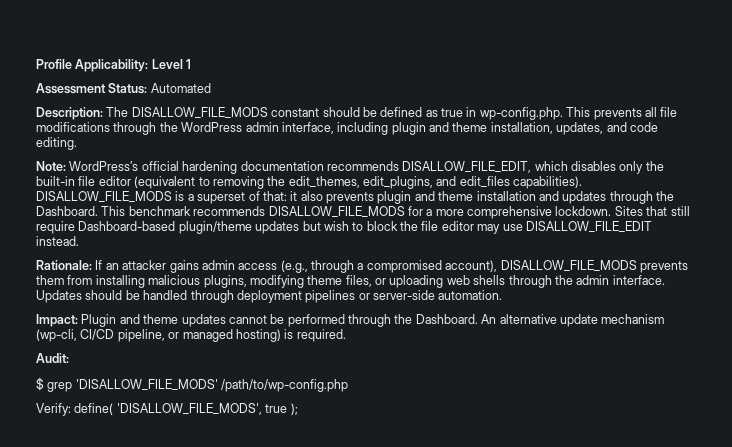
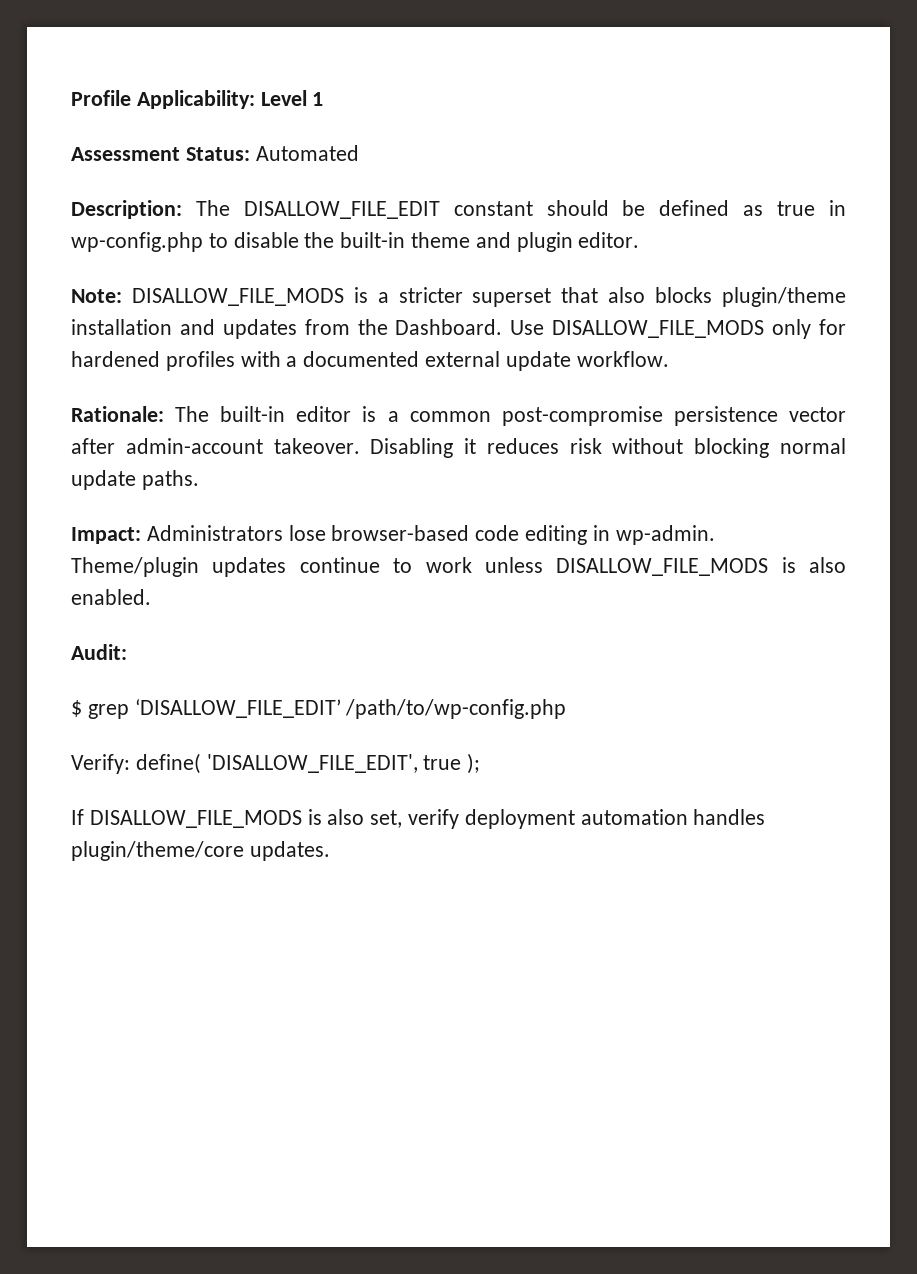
[131,107,268,118] DISALLOW_FILE_MODS -> [243,201,440,219] DISALLOW_FILE_EDIT
[479,107,678,120] [36,122,658,135] [36,137,77,150] [36,161,664,174] [36,176,583,189] [36,191,474,204] wp-config.php. This prevents all file modifications through the WordPress admin interface, including plugin and theme installation, updates, and code editing. // Note: WordPress’s official hardening documentation recommends DISALLOW_FILE_EDIT, which disables only the built-in file editor (equivalent to removing the edit_themes, edit_plugins, and edit_files capabilities). DISALLOW_FILE_MODS is a superset of that: it also prevents plugin and theme -> [71,232,640,252] [71,287,847,307] wp-config.php to disable the built-in theme and plugin editor. // Note: DISALLOW_FILE_MODS is a stricter superset that also blocks plugin/theme
[609,191,674,204] [36,206,690,219] [36,221,652,234] [36,236,79,246] [36,260,688,273] [36,275,665,288] [36,290,503,303] [36,314,665,327] [36,329,346,342] through the Dashboard. This benchmark recommends DISALLOW_FILE_MODS for a more comprehensive lockdown. Sites that still require Dashboard-based plugin/theme updates but wish to block the file editor may use DISALLOW_FILE_EDIT instead. // Rationale: If an attacker gains admin access (e.g., through a compromised account), DISALLOW_FILE_MODS prevents them from installing malicious plugins, modifying theme files, or uploading web shells through the admin interface. Updates should be handled through deployment pipelines or server-side automation. // Impact: Plugin and theme updates cannot be performed through the Dashboard. An alternative update mechanism (wp-cli, CI/CD pipeline, or managed hosting) is required. -> [304,319,847,339] [71,351,669,371] [71,406,846,426] [71,438,847,458] [71,470,199,490] [71,525,715,545] [71,557,846,577] [71,589,151,605] from the Dashboard. Use DISALLOW_FILE_MODS only for hardened profiles with a documented external update workflow. // Rationale: The built-in editor is a common post-compromise persistence vector after admin-account takeover. Disabling it reduces risk without blocking normal update paths. // Impact: Administrators lose browser-based code editing in wp-admin. Theme/plugin updates continue to work unless DISALLOW_FILE_MODS is also enabled.
[75,379,218,390] 'DISALLOW_FILE_MODS' -> [134,699,341,718] ‘DISALLOW_FILE_EDIT’
[116,403,262,415] 'DISALLOW_FILE_MODS', -> [206,754,418,773] 'DISALLOW_FILE_EDIT',
(298, 409) none -> [71,809,766,829] [71,841,330,861] // If DISALLOW_FILE_MODS is also set, verify deployment automation handles plugin/theme/core updates.

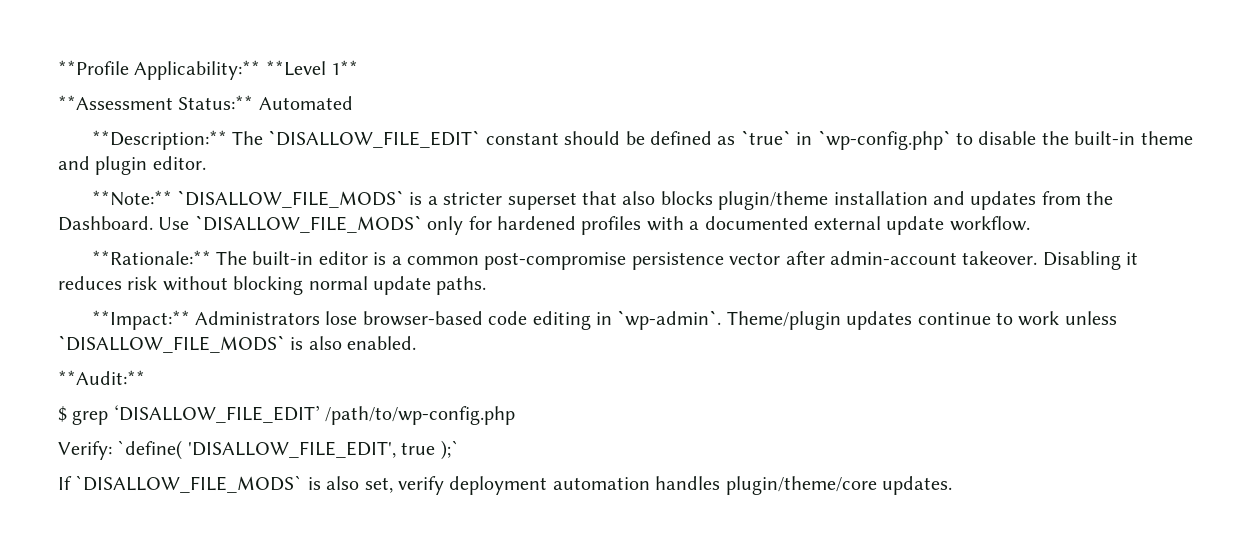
[71,90,324,109] [71,145,359,161] [71,200,440,219] Profile Applicability: Level 1 // Assessment Status: Automated // Description: The DISALLOW_FILE_EDIT -> [58,60,359,80] [58,95,353,110] [91,130,481,150] **Profile Applicability:** **Level 1** // **Assessment Status:** Automated // **Description:** The `DISALLOW_FILE_EDIT`
[777,200,847,216] [71,232,203,252] true in wp-config.php -> [740,130,951,150] `true` in `wp-config.php`
[71,288,344,306] Note: DISALLOW_FILE_MODS -> [91,190,405,208] **Note:** `DISALLOW_FILE_MODS`
[552,320,765,338] DISALLOW_FILE_MODS -> [194,215,422,233] `DISALLOW_FILE_MODS`
[71,406,164,422] Rationale: -> [91,250,211,265] **Rationale:**
[71,527,141,544] Impact: -> [91,310,190,330] **Impact:**
[615,525,715,545] wp-admin. -> [617,310,722,330] `wp-admin`.
[556,558,769,576] DISALLOW_FILE_MODS -> [58,335,285,353] `DISALLOW_FILE_MODS`
[71,644,127,660] Audit: -> [58,370,145,385] **Audit:**
[135,753,201,774] define( -> [117,440,183,460] `define(
[467,753,481,774] ); -> [440,440,459,460] );`
[89,810,302,828] DISALLOW_FILE_MODS -> [75,475,303,493] `DISALLOW_FILE_MODS`

